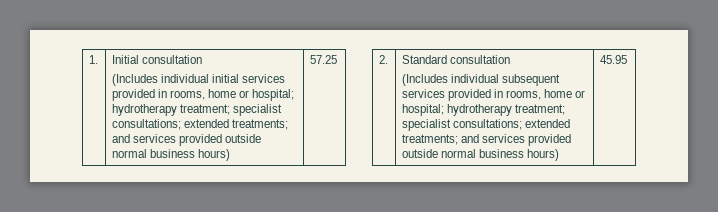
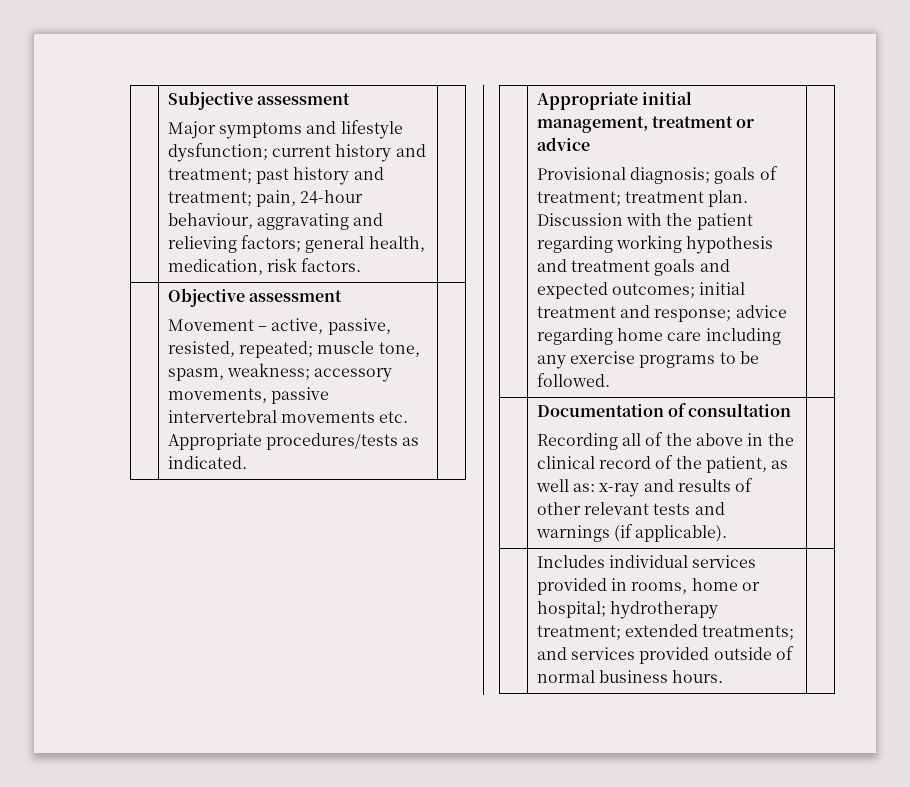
[88,55,98,64] [111,55,202,64] [111,74,285,86] [111,89,295,101] [111,104,282,116] [111,119,288,130] [111,134,261,146] [111,149,230,161] [309,55,337,64] [378,55,388,64] [401,55,510,64] [401,74,560,86] [401,89,586,101] [401,104,565,116] [401,119,570,131] [401,134,571,146] [401,149,559,161] [599,55,627,64] 1. | Initial consultation // (Includes individual initial services provided in rooms, home or hospital; hydrotherapy treatment; specialist consultations; extended treatments; and services provided outside normal business hours) | 57.25 // 2. | Standard consultation // (Includes individual subsequent services provided in rooms, home or hospital; hydrotherapy treatment; specialist consultations; extended treatments; and services provided outside normal business hours) | 45.95 -> [167,91,351,110] [167,120,403,139] [167,143,426,162] [167,167,384,185] [167,190,364,207] [167,213,384,230] [167,235,425,253] [167,258,362,275] [167,288,343,307] [167,318,391,335] [167,341,420,358] [167,363,393,382] [167,387,330,404] [167,410,409,423] [167,433,420,450] [167,456,247,469] [536,91,693,110] [536,116,755,133] [536,137,590,151] [536,166,778,184] [536,190,749,207] [536,213,753,230] [536,235,774,254] [536,259,730,276] [536,282,746,299] [536,305,787,322] [536,328,781,345] [536,351,760,369] [536,373,610,387] [536,403,792,417] [536,432,794,450] [536,455,789,473] [535,478,754,497] [536,502,725,515] [535,524,728,542] [536,555,757,568] [536,578,761,595] [536,601,719,619] [536,624,795,640] [536,646,795,664] [536,670,724,683] | Subjective assessment // Major symptoms and lifestyle dysfunction; current history and treatment; past history and treatment; pain, 24-hour behaviour, aggravating and relieving factors; general health, medication, risk factors. | // | Objective assessment // Movement – active, passive, resisted, repeated; muscle tone, spasm, weakness; accessory movements, passive intervertebral movements etc. Appropriate procedures/tests as indicated. | // | Appropriate initial management, treatment or advice // Provisional diagnosis; goals of treatment; treatment plan. Discussion with the patient regarding working hypothesis and treatment goals and expected outcomes; initial treatment and response; advice regarding home care including any exercise programs to be followed. | // | Documentation of consultation // Recording all of the above in the clinical record of the patient, as well as: x-ray and results of other relevant tests and warnings (if applicable). | // | Includes individual services provided in rooms, home or hospital; hydrotherapy treatment; extended treatments; and services provided outside of normal business hours. |

